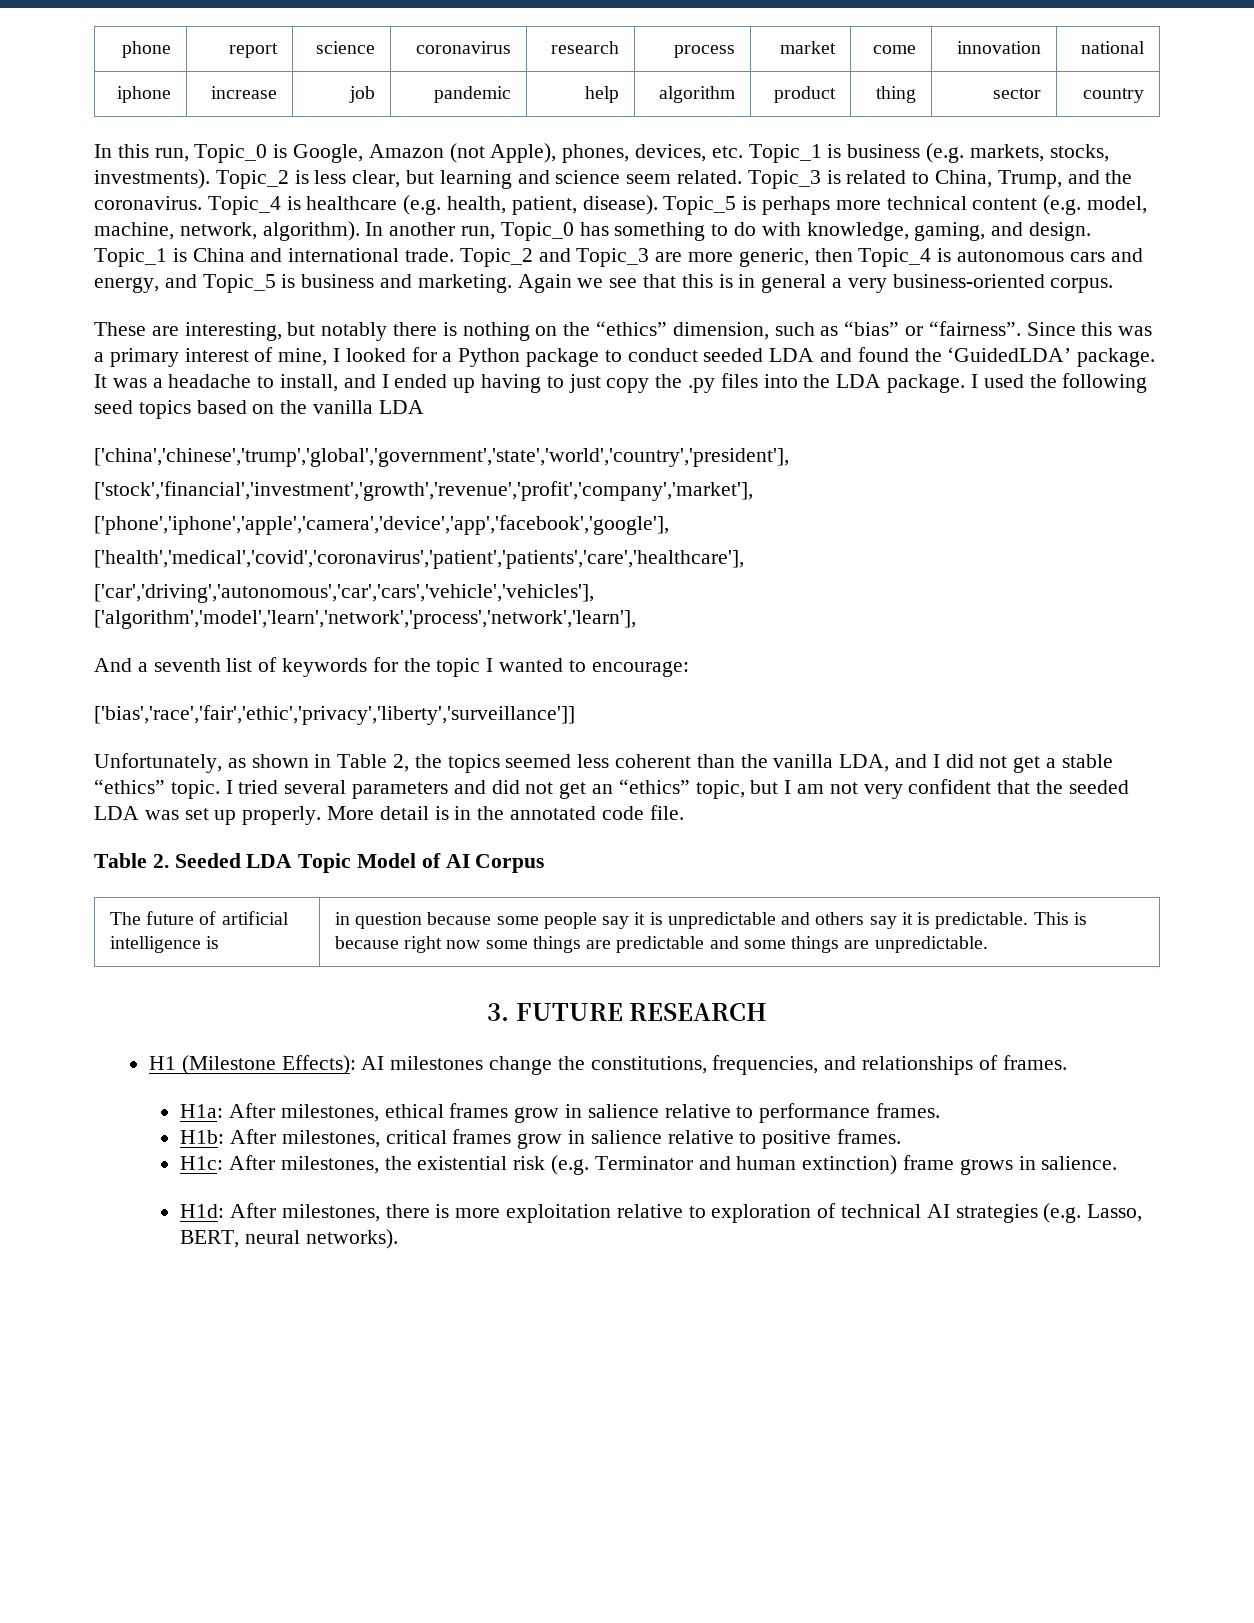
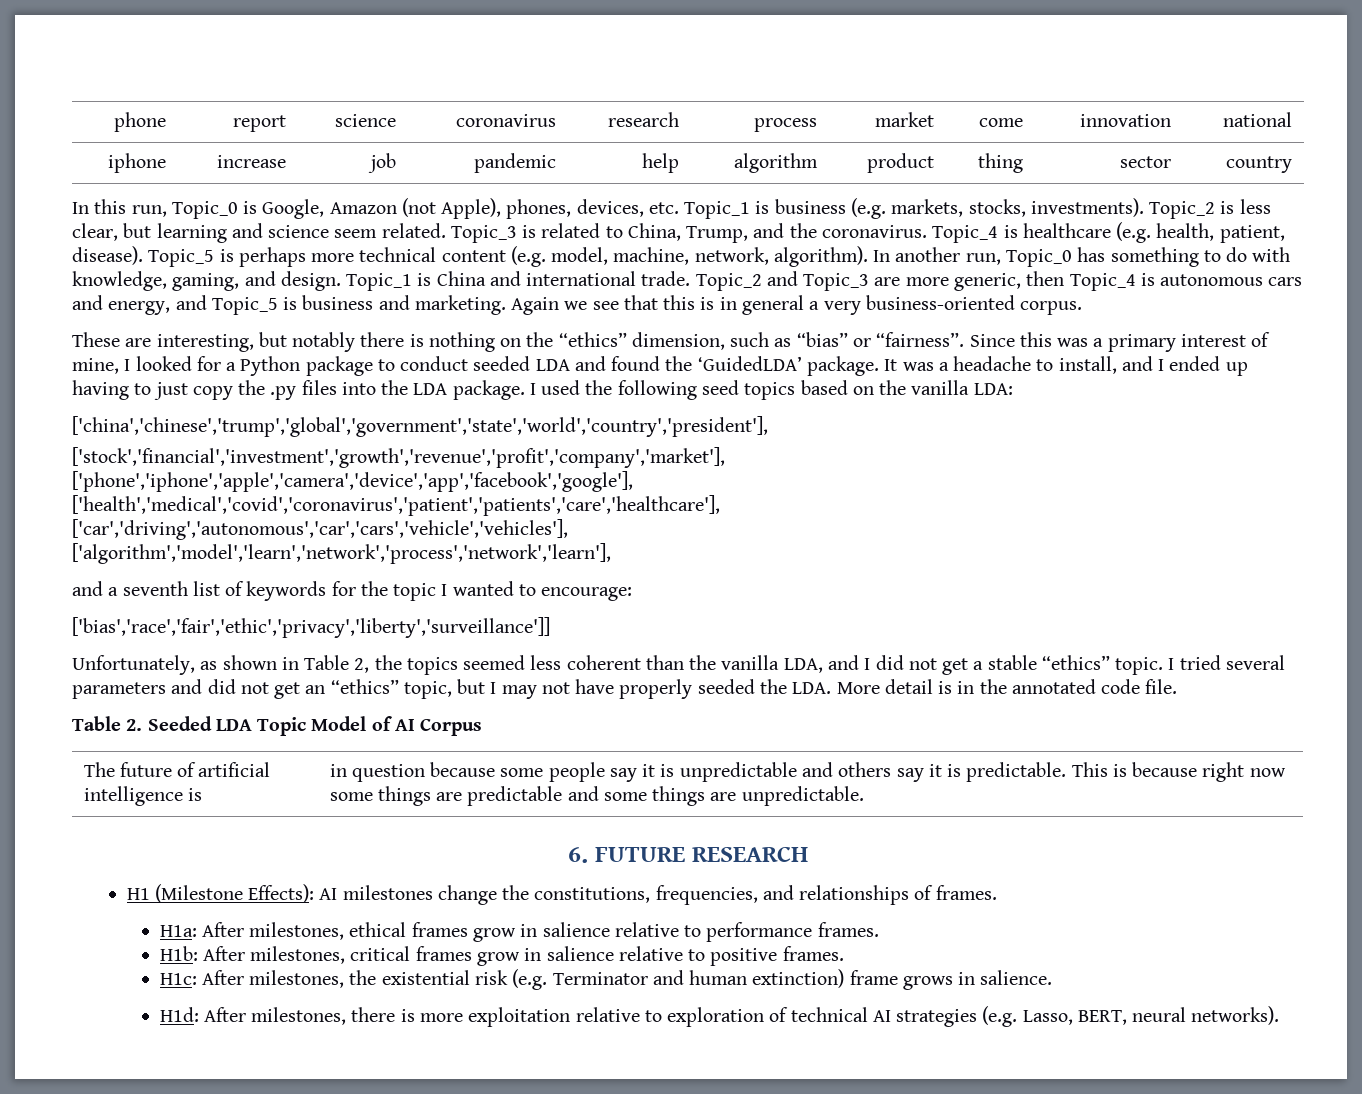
[378,400,424,414] LDA -> [973,383,1013,395] LDA:
[94,658,132,672] And -> [72,581,103,596] and
[797,779,1129,799] [94,806,322,825] am not very confident that the seeded LDA was set up properly. -> [501,679,832,699] may not have properly seeded the LDA.
[487,1003,510,1021] 3. -> [568,847,589,863] 6.

